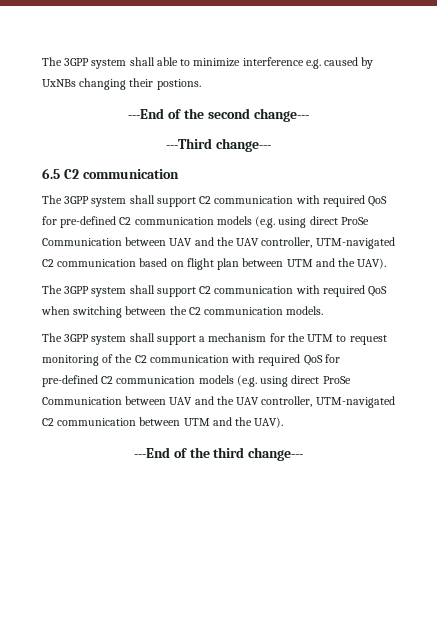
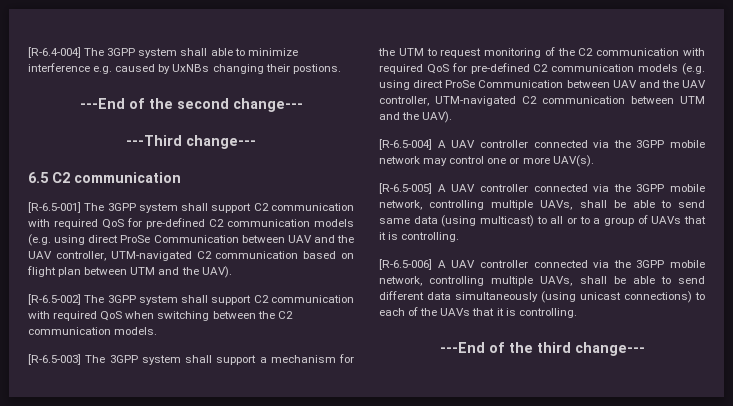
(42, 61) none -> [28,47,81,58] [R-6.4-004]
(179, 174) none -> [28,202,81,213] [R-6.5-001]
(387, 263) none -> [28,294,81,305] [R-6.5-002]
(324, 310) none -> [28,354,81,365] [R-6.5-003]
(284, 422) none -> [379,139,705,150] [379,155,594,167] [379,183,705,194] [379,200,705,210] [379,215,706,227] [379,232,460,242] [379,259,705,270] [379,276,705,286] [379,291,705,303] [379,307,577,318] // [R-6.5-004] A UAV controller connected via the 3GPP mobile network may control one or more UAV(s). // [R-6.5-005] A UAV controller connected via the 3GPP mobile network, controlling multiple UAVs, shall be able to send same data (using multicast) to all or to a group of UAVs that it is controlling. // [R-6.5-006] A UAV controller connected via the 3GPP mobile network, controlling multiple UAVs, shall be able to send different data simultaneously (using unicast connections) to each of the UAVs that it is controlling.

